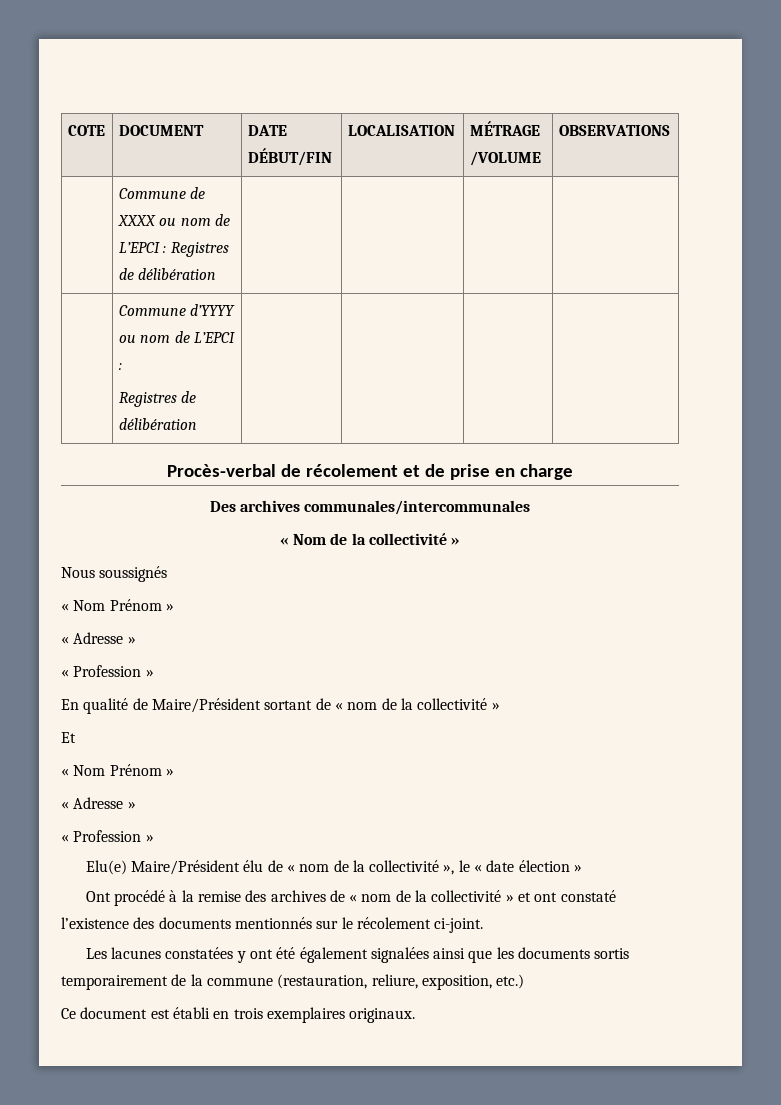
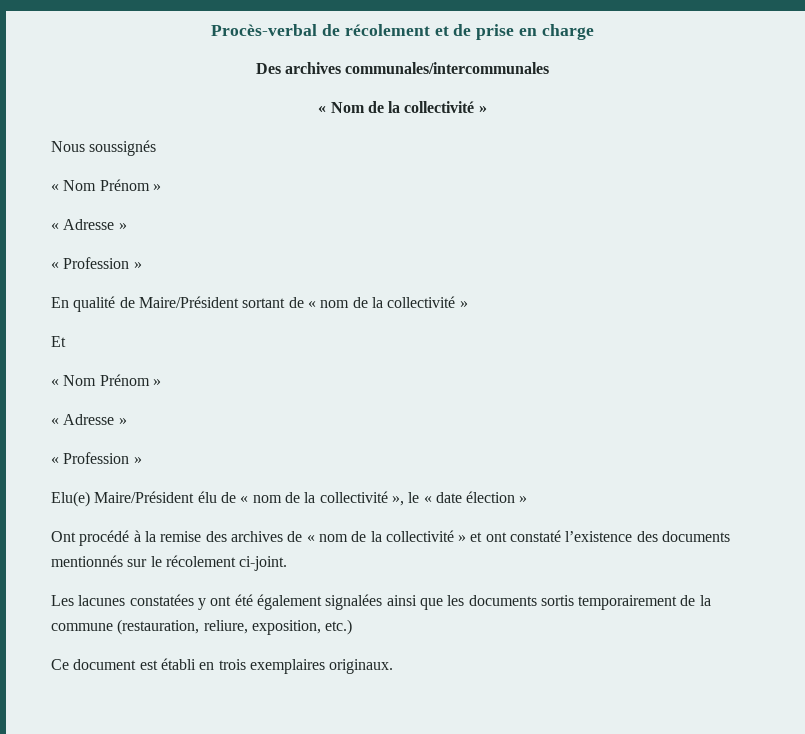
[67,125,105,136] [118,125,204,136] [247,125,287,136] [247,148,332,166] [347,125,455,136] [469,121,540,136] [469,151,541,166] [558,125,670,136] [118,187,206,199] [117,214,230,226] [118,242,229,257] [118,268,217,280] [118,304,236,316] [118,331,235,343] [118,363,122,370] [118,391,197,407] [118,418,197,430] COTE | DOCUMENT | DATE DÉBUT/FIN | LOCALISATION | MÉTRAGE /VOLUME | OBSERVATIONS // | Commune de XXXX ou nom de L’EPCI : Registres de délibération | | | | // | Commune d’YYYY ou nom de L’EPCI : // Registres de délibération | | | | // -> (211, 30) none

